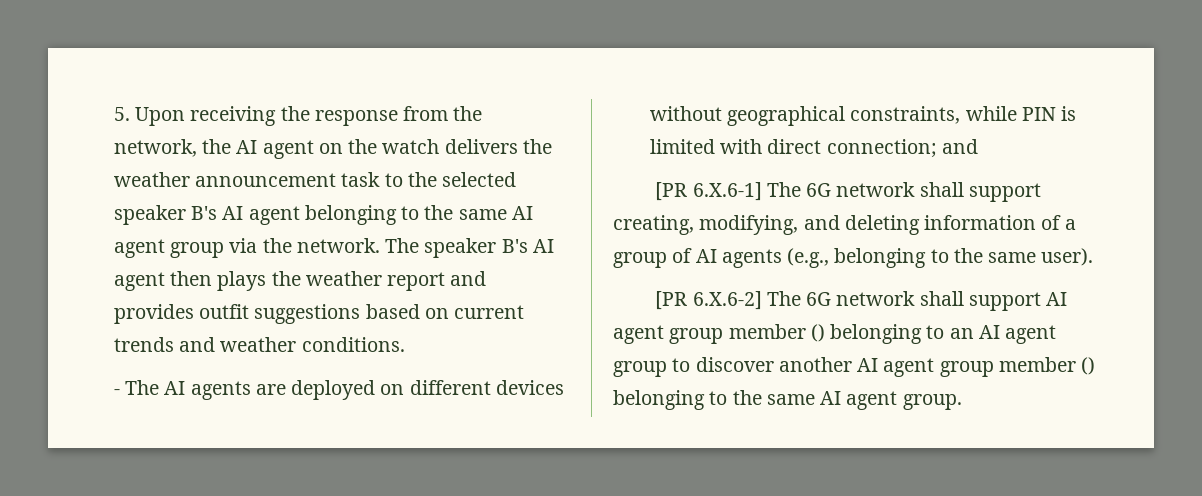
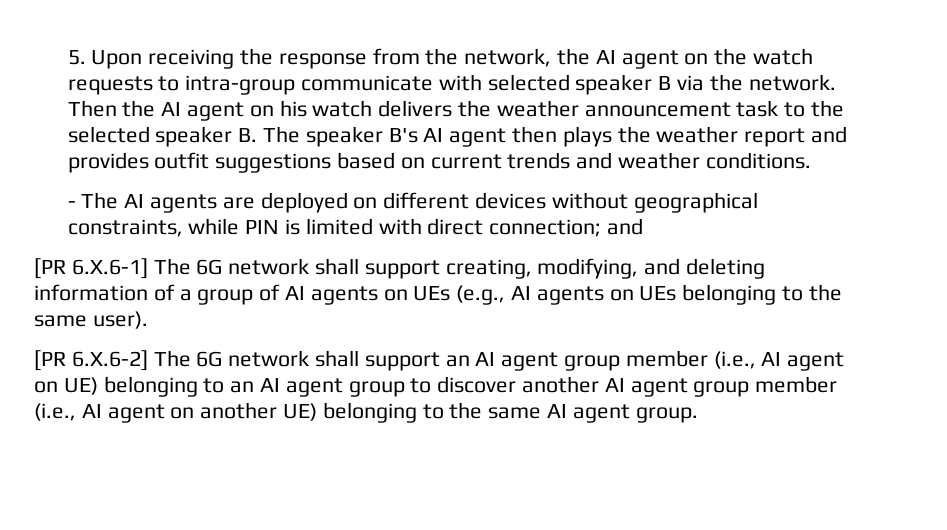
(440, 146) none -> [67,74,836,95] [67,100,373,121] requests to intra-group communicate with selected speaker B via the network. Then the AI agent on his watch
[191,205,533,225] [113,238,380,258] B's AI agent belonging to the same AI agent group via the network. -> [238,128,258,142] B.
[787,248,830,268] (e.g., -> [383,285,677,305] on UEs (e.g., AI agents on UEs
[1046,292,1068,306] [613,324,825,344] AI agent group member () -> [445,350,845,371] [34,377,98,395] an AI agent group member (i.e., AI agent on UE)
[1081,357,1096,375] () -> [34,402,318,423] (i.e., AI agent on another UE)

